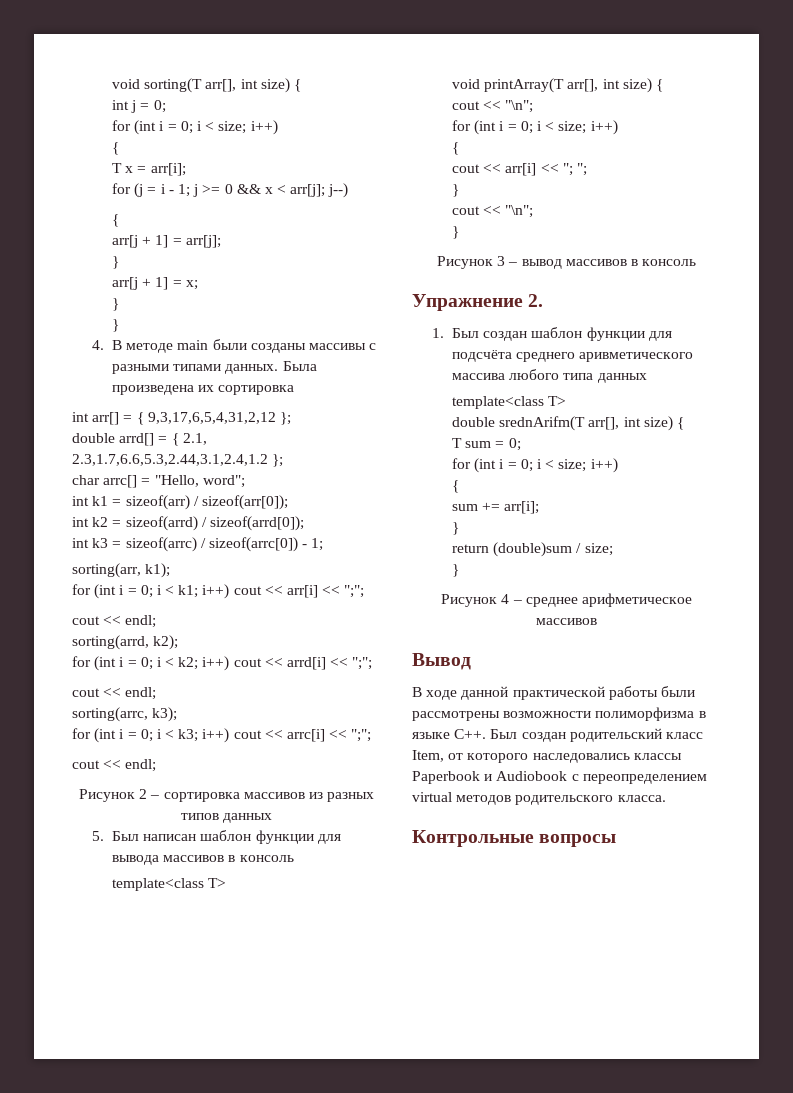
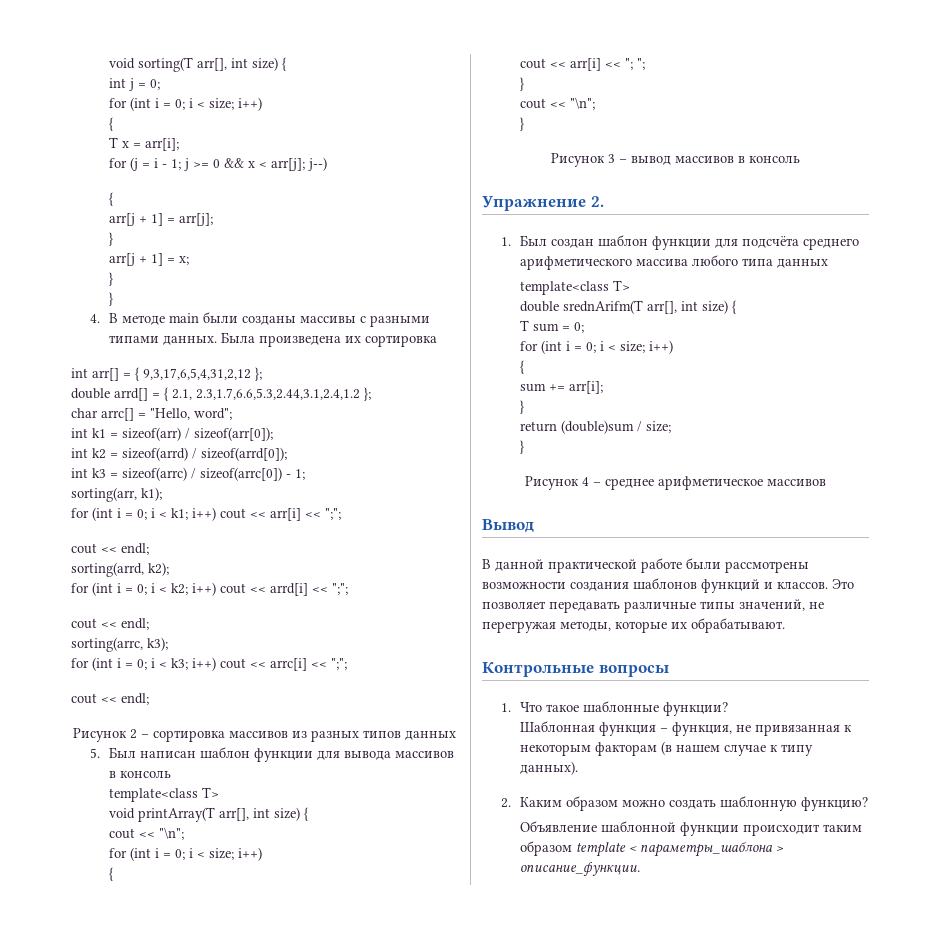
[579,352,694,362] аривметического -> [519,256,632,270] арифметического
[426,690,458,700] ходе -> (491, 564) none
[608,686,658,700] работы -> [641,558,682,573] работе
[595,707,706,721] [412,728,703,742] [412,750,682,763] [412,771,707,784] [412,792,666,805] [412,830,617,847] полиморфизма в языке C++. Был создан родительский класс Item, от которого наследовались классы Paperbook и Audiobook с переопределением virtual методов родительского класса. // Контрольные вопросы -> [570,578,854,593] [482,599,824,613] [482,618,785,633] [482,662,669,677] [500,701,728,716] [519,721,852,736] [519,741,813,756] [519,761,578,775] [500,796,868,811] [519,821,862,836] [519,841,784,857] [519,862,640,876] создания шаблонов функций и классов. Это позволяет передавать различные типы значений, не перегружая методы, которые их обрабатывают. // Контрольные вопросы // 1. Что такое шаблонные функции? // Шаблонная функция – функция, не привязанная к некоторым факторам (в нашем случае к типу данных). // 2. Каким образом можно создать шаблонную функцию? // Объявление шаблонной функции происходит таким образом template < параметры_шаблона > описание_функции.

